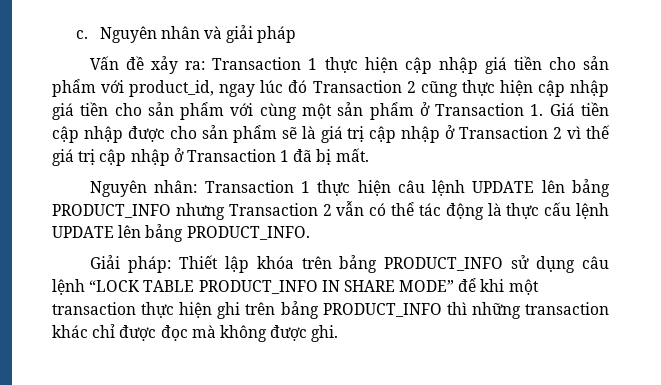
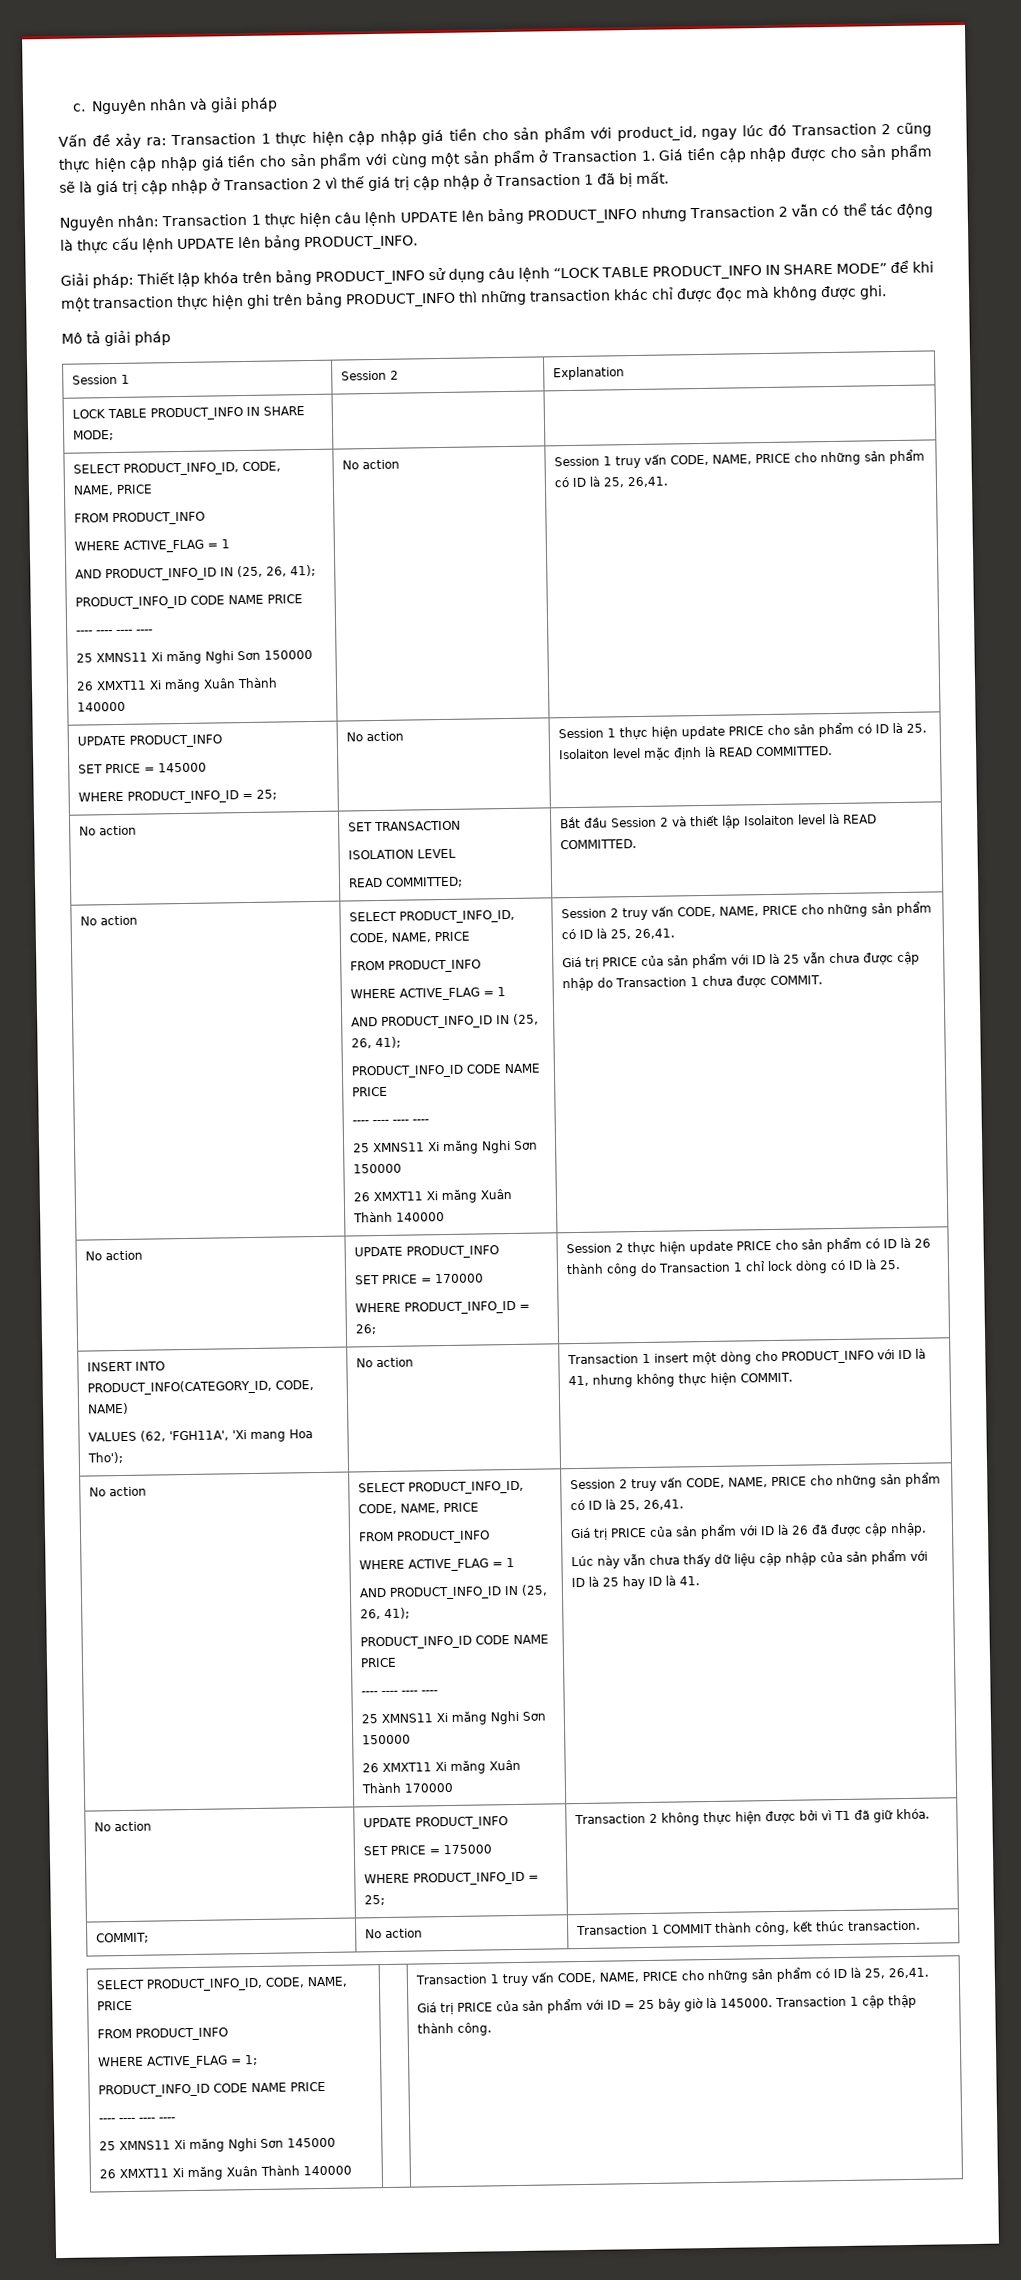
(339, 333) none -> [61,330,171,347] [72,374,131,385] [341,370,400,381] [553,366,626,381] [72,406,306,421] [73,430,115,441] [73,461,282,476] [73,484,154,496] [74,511,206,526] [74,539,231,553] [75,564,317,582] [75,594,304,610] [76,629,154,635] [76,649,314,665] [76,677,279,693] [77,701,127,712] [342,459,401,470] [554,449,926,469] [554,476,669,488] [77,734,223,748] [78,762,208,774] [78,789,278,804] [346,731,405,742] [558,722,928,741] [559,746,834,761] [79,825,138,836] [348,820,462,832] [348,848,457,860] [348,876,464,888] [560,813,878,829] [560,839,638,850] [80,915,139,926] [349,909,516,924] [349,931,471,944] [350,959,482,973] [350,987,507,1001] [351,1013,540,1029] [351,1036,402,1049] [351,1063,541,1079] [352,1086,389,1097] [352,1119,430,1125] [353,1139,539,1155] [353,1163,403,1174] [353,1188,513,1204] [353,1211,446,1223] [561,901,933,921] [561,928,676,940] [562,951,921,970] [562,975,824,992] [85,1250,144,1261] [354,1245,500,1259] [355,1273,485,1285] [355,1300,531,1315] [355,1324,377,1335] [566,1237,932,1256] [566,1259,902,1277] [87,1361,166,1372] [87,1379,315,1396] [87,1402,130,1415] [88,1429,314,1443] [87,1451,124,1464] [356,1357,415,1368] [567,1348,927,1366] [568,1372,794,1388] [89,1486,148,1497] [358,1480,525,1495] [358,1502,480,1515] [359,1530,491,1544] [359,1557,516,1572] [359,1584,548,1600] [360,1607,411,1620] [360,1634,550,1650] [360,1657,398,1668] [361,1690,439,1696] [361,1710,547,1725] [362,1734,412,1745] [362,1759,522,1774] [361,1782,455,1794] [570,1472,942,1492] [570,1499,685,1511] [570,1522,928,1541] [571,1549,929,1569] [571,1575,701,1590] [94,1821,153,1832] [363,1816,509,1830] [363,1844,493,1856] [364,1871,540,1886] [364,1895,386,1906] [574,1808,931,1826] [96,1932,150,1944] [365,1928,424,1939] [576,1920,922,1936] [96,1976,348,1992] [97,2000,134,2011] [97,2027,229,2041] [98,2054,259,2069] [98,2081,327,2098] [98,2117,177,2123] [99,2137,337,2153] [99,2165,353,2181] [415,1967,930,1987] [417,1994,918,2016] [417,2022,493,2036] // Mô tả giải pháp // Session 1 | Session 2 | Explanation // LOCK TABLE PRODUCT_INFO IN SHARE MODE; | | // SELECT PRODUCT_INFO_ID, CODE, NAME, PRICE // FROM PRODUCT_INFO // WHERE ACTIVE_FLAG = 1 // AND PRODUCT_INFO_ID IN (25, 26, 41); // PRODUCT_INFO_ID CODE NAME PRICE // ---- ---- ---- ---- // 25 XMNS11 Xi măng Nghi Sơn 150000 // 26 XMXT11 Xi măng Xuân Thành 140000 | No action | Session 1 truy vấn CODE, NAME, PRICE cho những sản phẩm có ID là 25, 26,41. // UPDATE PRODUCT_INFO // SET PRICE = 145000 // WHERE PRODUCT_INFO_ID = 25; | No action | Session 1 thực hiện update PRICE cho sản phẩm có ID là 25. Isolaiton level mặc định là READ COMMITTED. // No action | SET TRANSACTION // ISOLATION LEVEL // READ COMMITTED; | Bắt đầu Session 2 và thiết lập Isolaiton level là READ COMMITTED. // No action | SELECT PRODUCT_INFO_ID, CODE, NAME, PRICE // FROM PRODUCT_INFO // WHERE ACTIVE_FLAG = 1 // AND PRODUCT_INFO_ID IN (25, 26, 41); // PRODUCT_INFO_ID CODE NAME PRICE // ---- ---- ---- ---- // 25 XMNS11 Xi măng Nghi Sơn 150000 // 26 XMXT11 Xi măng Xuân Thành 140000 | Session 2 truy vấn CODE, NAME, PRICE cho những sản phẩm có ID là 25, 26,41. // Giá trị PRICE của sản phẩm với ID là 25 vẫn chưa được cập nhập do Transaction 1 chưa được COMMIT. // No action | UPDATE PRODUCT_INFO // SET PRICE = 170000 // WHERE PRODUCT_INFO_ID = 26; | Session 2 thực hiện update PRICE cho sản phẩm có ID là 26 thành công do Transaction 1 chỉ lock dòng có ID là 25. // INSERT INTO PRODUCT_INFO(CATEGORY_ID, CODE, NAME) // VALUES (62, 'FGH11A', 'Xi mang Hoa Tho'); | No action | Transaction 1 insert một dòng cho PRODUCT_INFO với ID là 41, nhưng không thực hiện COMMIT. // No action | SELECT PRODUCT_INFO_ID, CODE, NAME, PRICE // FROM PRODUCT_INFO // WHERE ACTIVE_FLAG = 1 // AND PRODUCT_INFO_ID IN (25, 26, 41); // PRODUCT_INFO_ID CODE NAME PRICE // ---- ---- ---- ---- // 25 XMNS11 Xi măng Nghi Sơn 150000 // 26 XMXT11 Xi măng Xuân Thành 170000 | Session 2 truy vấn CODE, NAME, PRICE cho những sản phẩm có ID là 25, 26,41. // Giá trị PRICE của sản phẩm với ID là 26 đã được cập nhập. // Lúc này vẫn chưa thấy dữ liệu cập nhập của sản phẩm với ID là 25 hay ID là 41. // No action | UPDATE PRODUCT_INFO // SET PRICE = 175000 // WHERE PRODUCT_INFO_ID = 25; | Transaction 2 không thực hiện được bởi vì T1 đã giữ khóa. // COMMIT; | No action | Transaction 1 COMMIT thành công, kết thúc transaction. // SELECT PRODUCT_INFO_ID, CODE, NAME, PRICE // FROM PRODUCT_INFO // WHERE ACTIVE_FLAG = 1; // PRODUCT_INFO_ID CODE NAME PRICE // ---- ---- ---- ---- // 25 XMNS11 Xi măng Nghi Sơn 145000 // 26 XMXT11 Xi măng Xuân Thành 140000 | | Transaction 1 truy vấn CODE, NAME, PRICE cho những sản phẩm có ID là 25, 26,41. // Giá trị PRICE của sản phẩm với ID = 25 bây giờ là 145000. Transaction 1 cập thập thành công.

